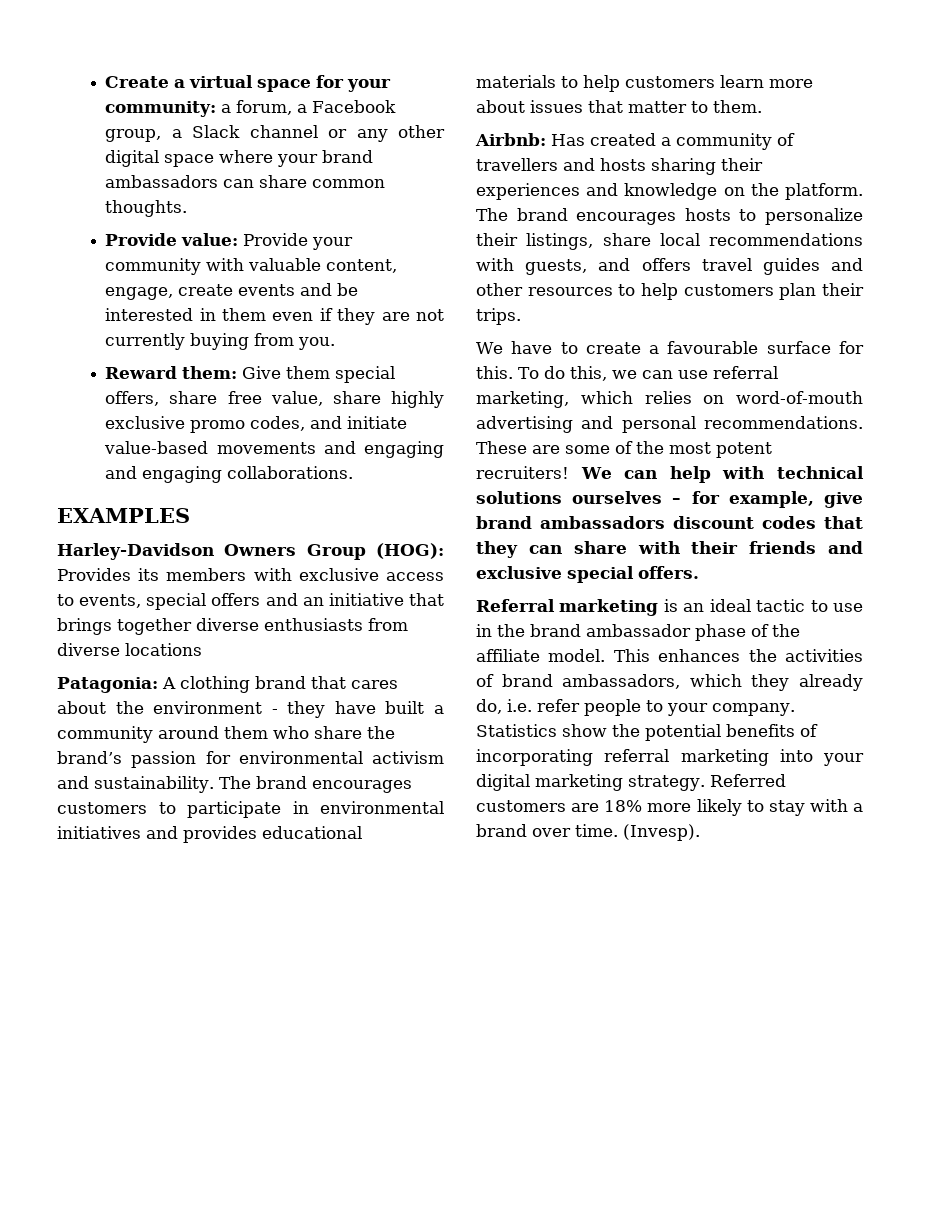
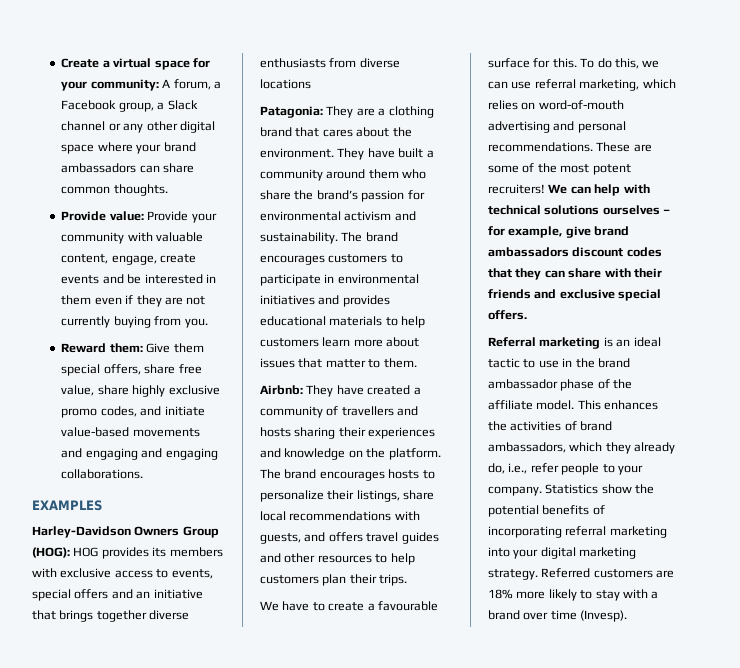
[221,104,232,113] a -> [162,79,171,88] A
[57,568,131,581] Provides -> [73,547,149,559] HOG provides
[162,677,176,689] A -> [326,106,386,118] They are a
[153,701,326,718] environment - they -> [260,148,365,160] environment. They
[551,134,585,146] Has -> [306,385,364,397] They have
[507,699,532,712] i.e. -> [508,463,528,474] i.e.,
[575,824,618,837] time. -> [550,610,577,620] time

